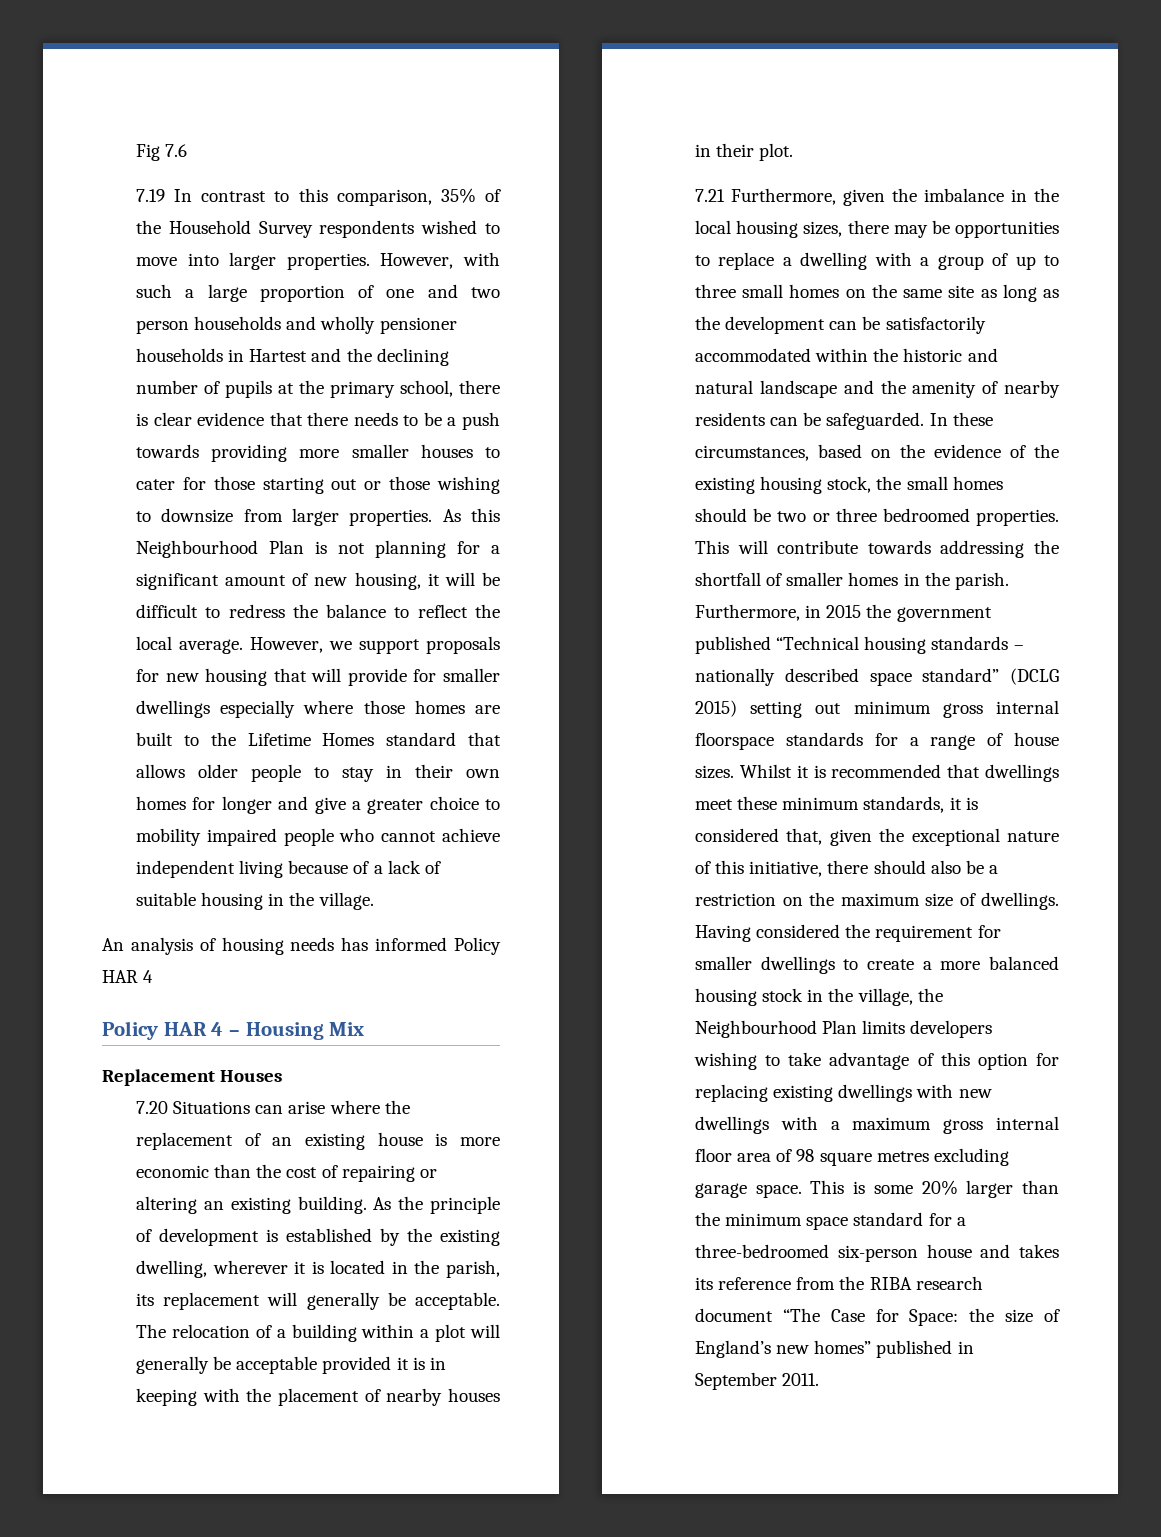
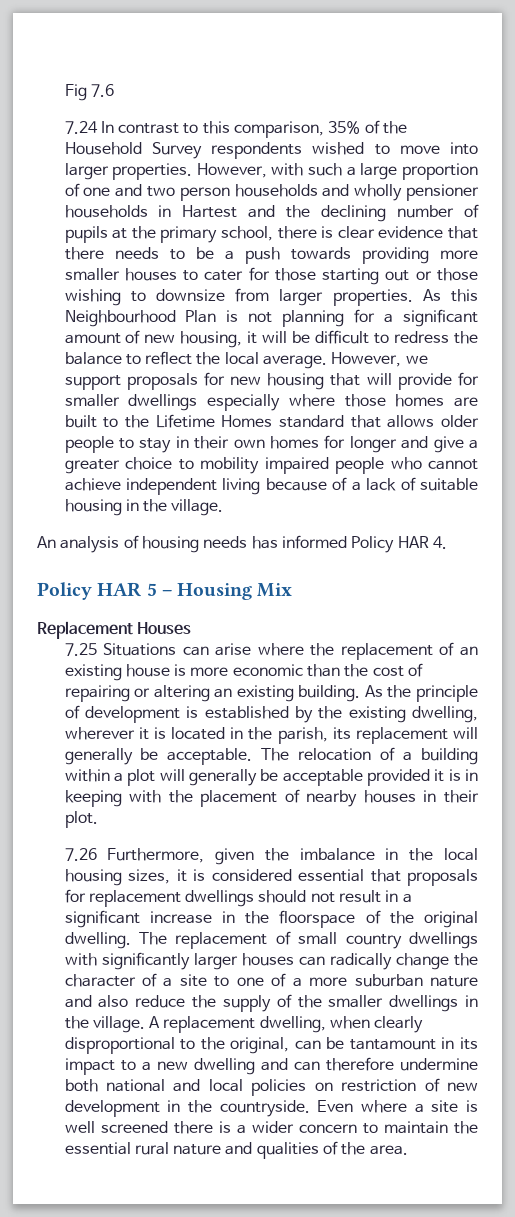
[136,189,166,202] 7.19 -> [64,121,98,134] 7.24
[143,970,154,983] [102,1021,224,1040] 4 // Policy HAR 4 -> [432,536,447,549] [37,582,157,600] 4. // Policy HAR 5
[136,1101,169,1114] 7.20 -> [64,643,97,656] 7.25
[695,189,726,202] 7.21 -> [64,848,97,861] 7.26
[847,220,1059,238] [695,252,1059,270] [695,284,1059,302] [695,316,986,334] [695,348,998,362] [695,380,1060,398] [695,412,993,430] [695,444,1059,461] [695,476,1003,494] [695,508,1059,526] [695,540,1059,558] [695,572,1009,590] [695,604,992,622] [695,636,1024,654] [695,668,1059,686] [695,700,1059,718] [695,732,1059,750] [695,764,1059,782] [695,796,978,813] [695,828,1059,846] [695,860,998,877] [695,892,1059,910] [695,924,1001,942] [695,956,1059,974] [695,988,943,1006] [695,1020,993,1038] [694,1052,1059,1070] [695,1084,992,1102] [695,1116,1059,1134] [695,1148,1009,1166] [695,1180,1059,1198] [695,1212,966,1230] [695,1244,1059,1262] [695,1276,983,1290] [695,1308,1060,1326] [695,1340,974,1358] [695,1372,820,1390] there may be opportunities to replace a dwelling with a group of up to three small homes on the same site as long as the development can be satisfactorily accommodated within the historic and natural landscape and the amenity of nearby residents can be safeguarded. In these circumstances, based on the evidence of the existing housing stock, the small homes should be two or three bedroomed properties. This will contribute towards addressing the shortfall of smaller homes in the parish. Furthermore, in 2015 the government published “Technical housing standards – nationally described space standard” (DCLG 2015) setting out minimum gross internal floorspace standards for a range of house sizes. Whilst it is recommended that dwellings meet these minimum standards, it is considered that, given the exceptional nature of this initiative, there should also be a restriction on the maximum size of dwellings. Having considered the requirement for smaller dwellings to create a more balanced housing stock in the village, the Neighbourhood Plan limits developers wishing to take advantage of this option for replacing existing dwellings with new dwellings with a maximum gross internal floor area of 98 square metres excluding garage space. This is some 20% larger than the minimum space standard for a three-bedroomed six-person house and takes its reference from the RIBA research document “The Case for Space: the size of England’s new homes” published in September 2011. -> [176,869,479,886] [64,889,412,907] [64,910,478,928] [64,931,478,949] [64,952,478,970] [64,973,478,987] [64,994,478,1012] [64,1016,424,1033] [64,1037,479,1054] [64,1057,479,1075] [64,1078,479,1096] [64,1100,479,1117] [64,1121,478,1134] [64,1141,408,1159] it is considered essential that proposals for replacement dwellings should not result in a significant increase in the floorspace of the original dwelling. The replacement of small country dwellings with significantly larger houses can radically change the character of a site to one of a more suburban nature and also reduce the supply of the smaller dwellings in the village. A replacement dwelling, when clearly disproportional to the original, can be tantamount in its impact to a new dwelling and can therefore undermine both national and local policies on restriction of new development in the countryside. Even where a site is well screened there is a wider concern to maintain the essential rural nature and qualities of the area.

